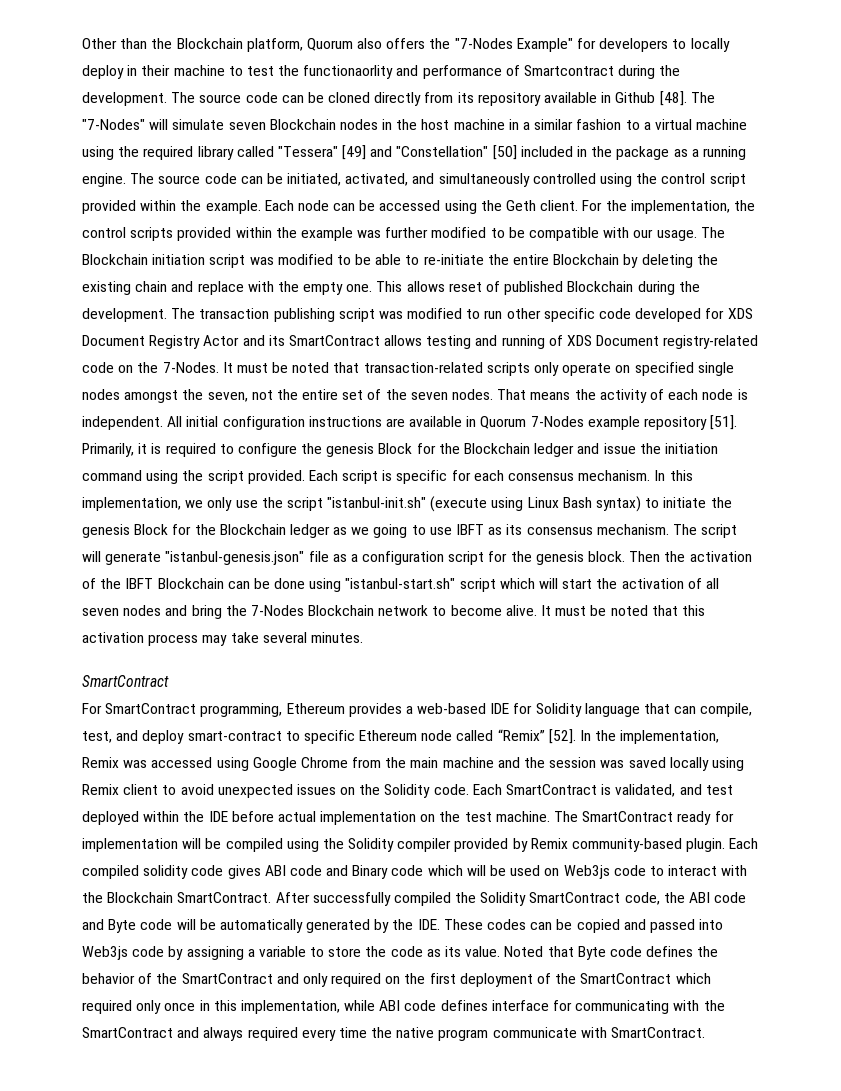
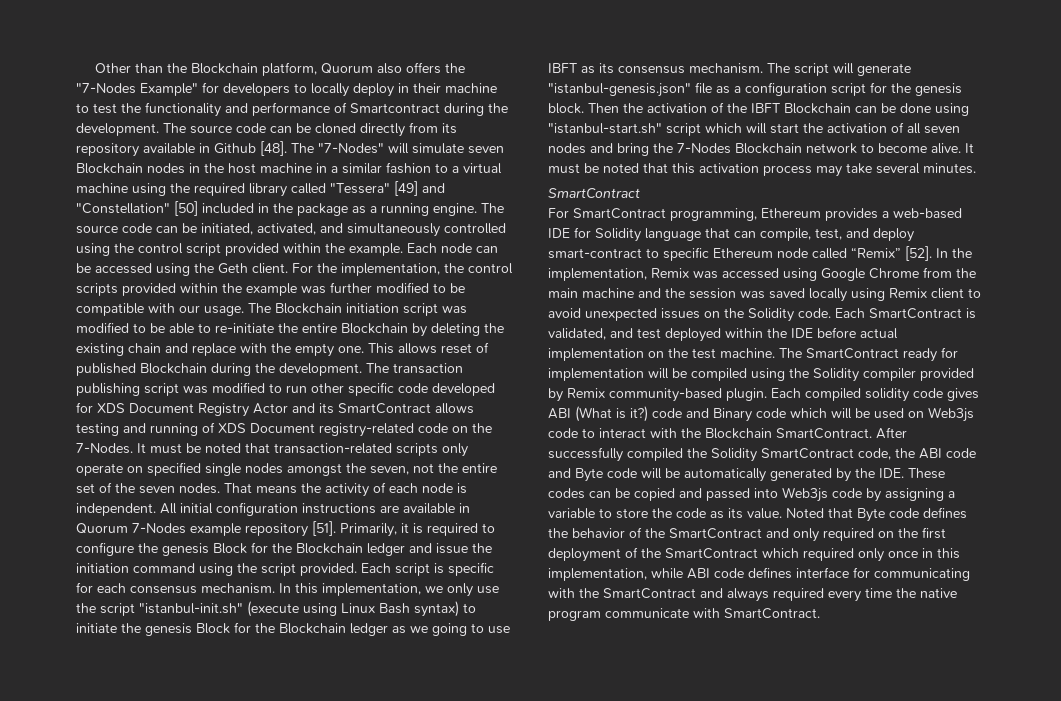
[303,65,394,79] functionaorlity -> [145,102,221,117] functionality
(286, 870) none -> [575,406,648,422] (What is it?)

